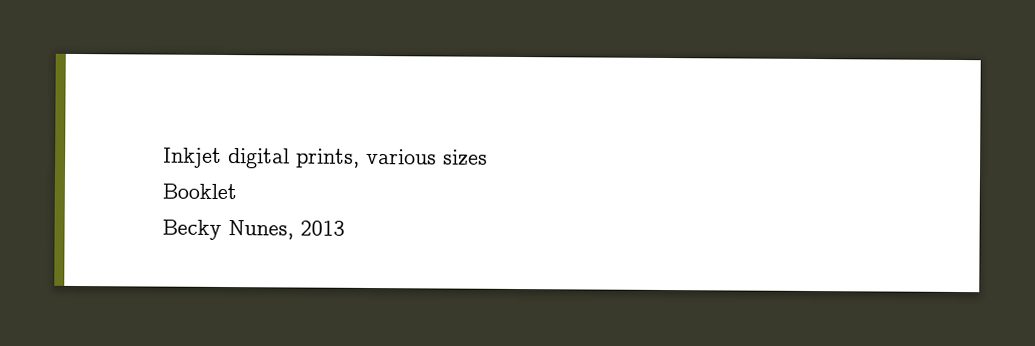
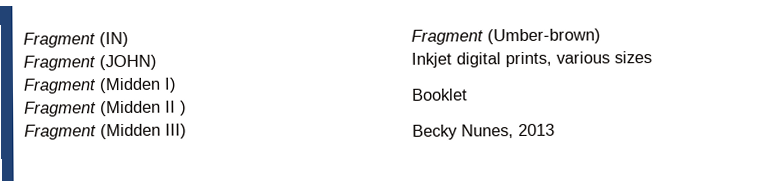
(163, 157) none -> [23,31,129,48] [23,54,157,71] [23,77,177,94] [24,100,187,117] [24,123,187,140] [411,28,601,45] Fragment (IN) // Fragment (JOHN) // Fragment (Midden I) // Fragment (Midden II ) // Fragment (Midden III) // Fragment (Umber-brown) //

